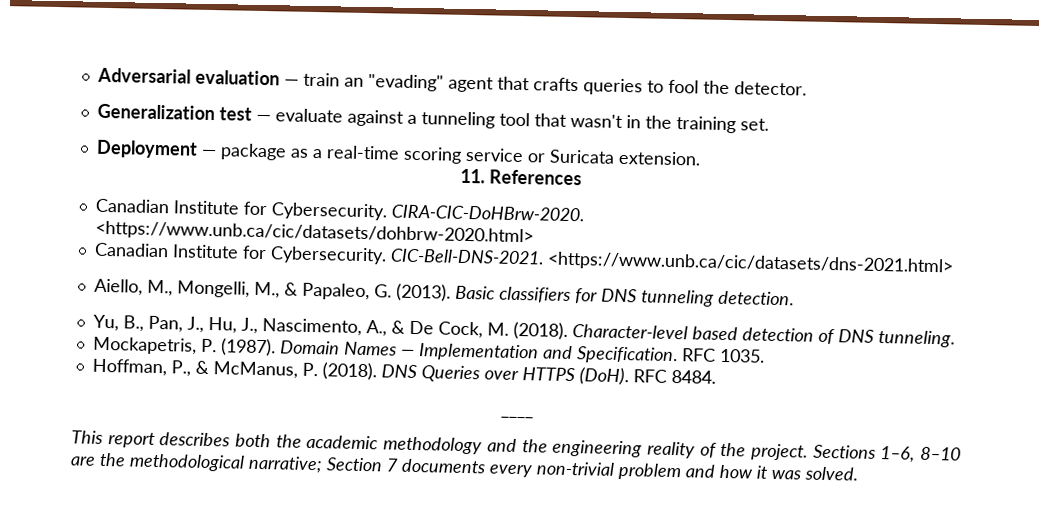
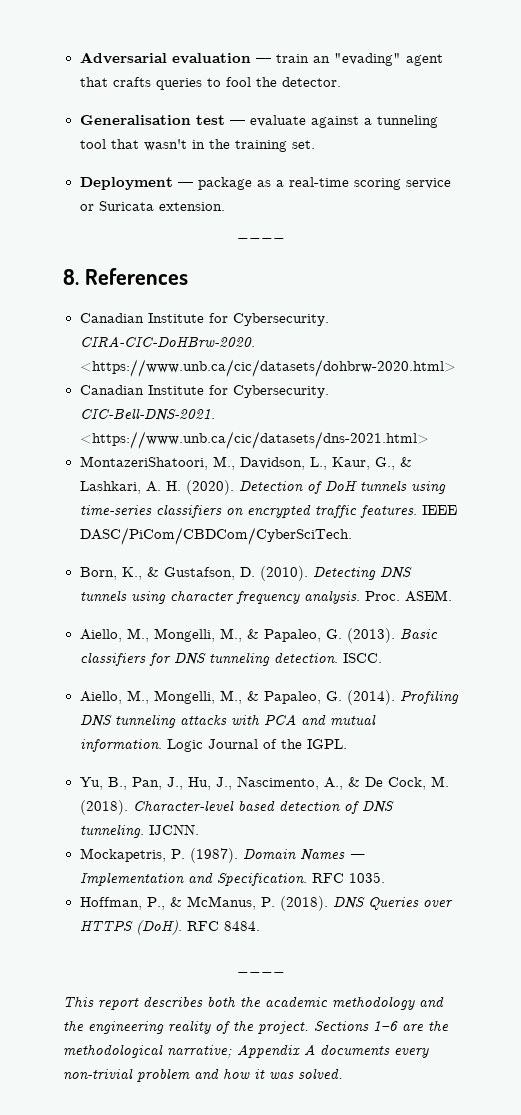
[96,103,215,121] Generalization -> [79,115,191,125] Generalisation
[460,168,485,184] 11. -> [236,235,285,239] [63,269,79,285] ____ // 8.
(954, 263) none -> [79,456,412,470] [79,480,446,495] [79,504,457,518] [79,527,352,545] [79,566,412,581] [79,590,452,604] // MontazeriShatoori, M., Davidson, L., Kaur, G., & Lashkari, A. H. (2020). Detection of DoH tunnels using time-series classifiers on encrypted traffic features. IEEE DASC/PiCom/CBDCom/CyberSciTech. // Born, K., & Gustafson, D. (2010). Detecting DNS tunnels using character frequency analysis. Proc. ASEM.
(794, 298) none -> [342,653,382,663] [79,690,459,705] [79,714,376,728] [79,739,347,752] ISCC. // Aiello, M., Mongelli, M., & Papaleo, G. (2014). Profiling DNS tunneling attacks with PCA and mutual information. Logic Journal of the IGPL.
(955, 338) none -> [148,824,199,835] IJCNN.
[880,446,961,463] 1–6, 8–10 -> [373,1021,398,1031] 1–6
[326,457,399,472] Section 7 -> [237,1044,315,1058] Appendix A

